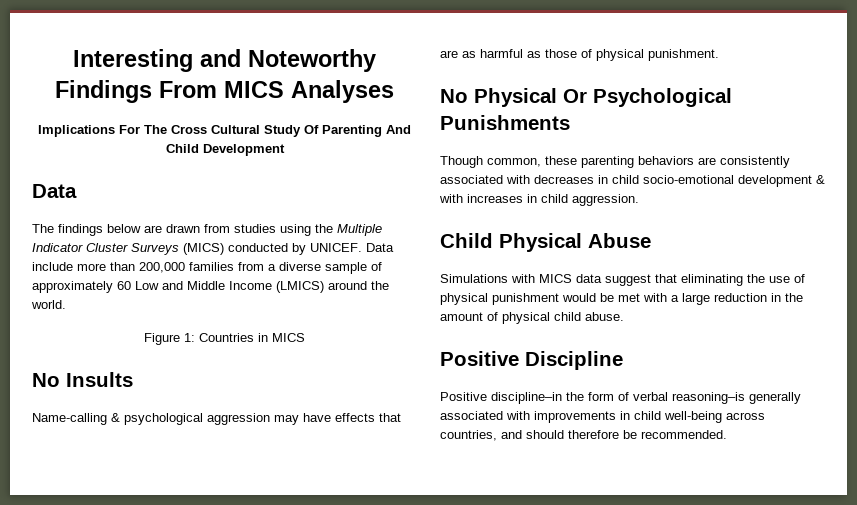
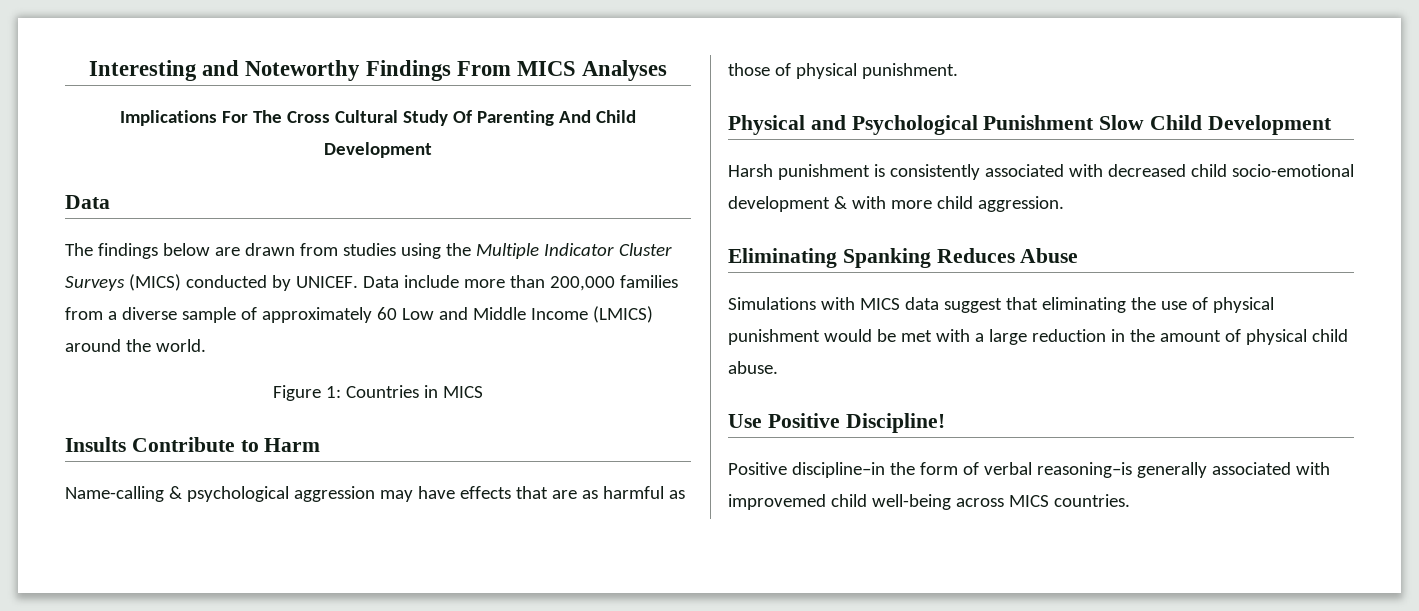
[32,373,60,387] No -> (483, 392) none
(133, 379) none -> [131,437,321,452] Contribute to Harm
[440,88,732,107] [440,115,570,130] [440,156,716,168] No Physical Or Psychological Punishments // Though common, these parenting behaviors are -> [728,115,1332,135] [728,164,885,180] Physical and Psychological Punishment Slow Child Development // Harsh punishment is
[534,175,608,184] decreases in -> [1107,164,1186,177] decreased
[467,194,537,203] increases in -> [890,200,932,209] more
[440,233,582,252] Child Physical -> [728,248,1015,268] Eliminating Spanking Reduces
[440,351,623,370] Positive Discipline -> [728,413,945,433] Use Positive Discipline!
[534,411,630,423] improvements in -> [728,494,826,510] improvemed
[440,430,727,441] countries, and should therefore be recommended. -> [1008,494,1130,507] MICS countries.

